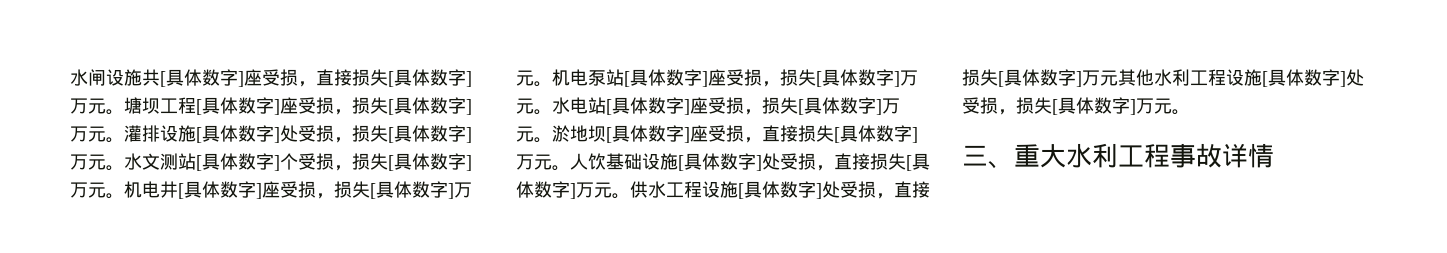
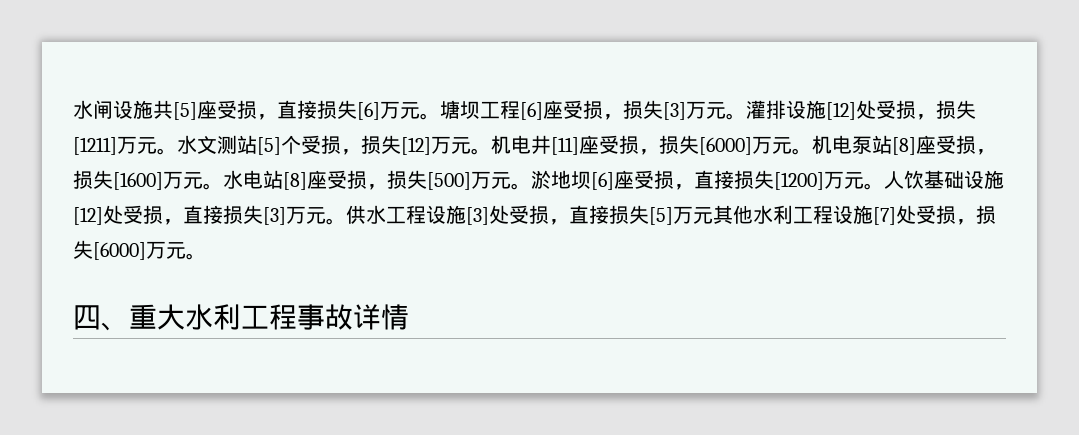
[160,69,472,87] [70,97,472,115] [70,125,472,143] [70,153,472,171] [70,181,472,199] [516,69,918,87] [516,97,900,115] [516,125,918,143] [具体数字]座受损，直接损失[具体数字]万元。塘坝工程[具体数字]座受损，损失[具体数字]万元。灌排设施[具体数字]处受损，损失[具体数字]万元。水文测站[具体数字]个受损，损失[具体数字]万元。机电井[具体数字]座受损，损失[具体数字]万元。机电泵站[具体数字]座受损，损失[具体数字]万元。水电站[具体数字]座受损，损失[具体数字]万元。淤地坝[具体数字]座受损，直接损失[具体数字] -> [173,100,976,120] [73,135,996,155] [73,170,824,190] [5]座受损，直接损失[6]万元。塘坝工程[6]座受损，损失[3]万元。灌排设施[12]处受损，损失[1211]万元。水文测站[5]个受损，损失[12]万元。机电井[11]座受损，损失[6000]万元。机电泵站[8]座受损，损失[1600]万元。水电站[8]座受损，损失[500]万元。淤地坝[6]座受损，直接损失[1200]
[678,153,930,171] [516,181,576,199] [具体数字]处受损，直接损失[具体数字] -> [73,205,286,225] [12]处受损，直接损失[3]
[738,181,930,199] [962,69,1082,87] [具体数字]处受损，直接损失[具体数字] -> [466,205,673,225] [3]处受损，直接损失[5]
[1262,69,1364,87] [962,97,1136,115] [具体数字]处受损，损失[具体数字] -> [873,205,996,225] [73,240,146,260] [7]处受损，损失[6000]
[962,145,988,166] 三 -> [73,305,101,330] 四

